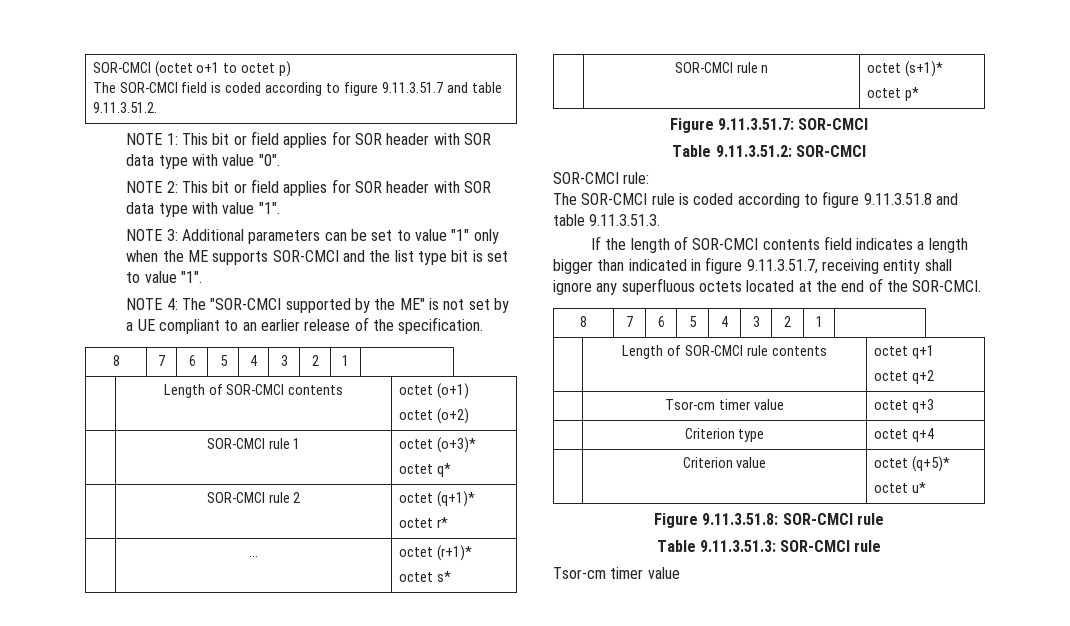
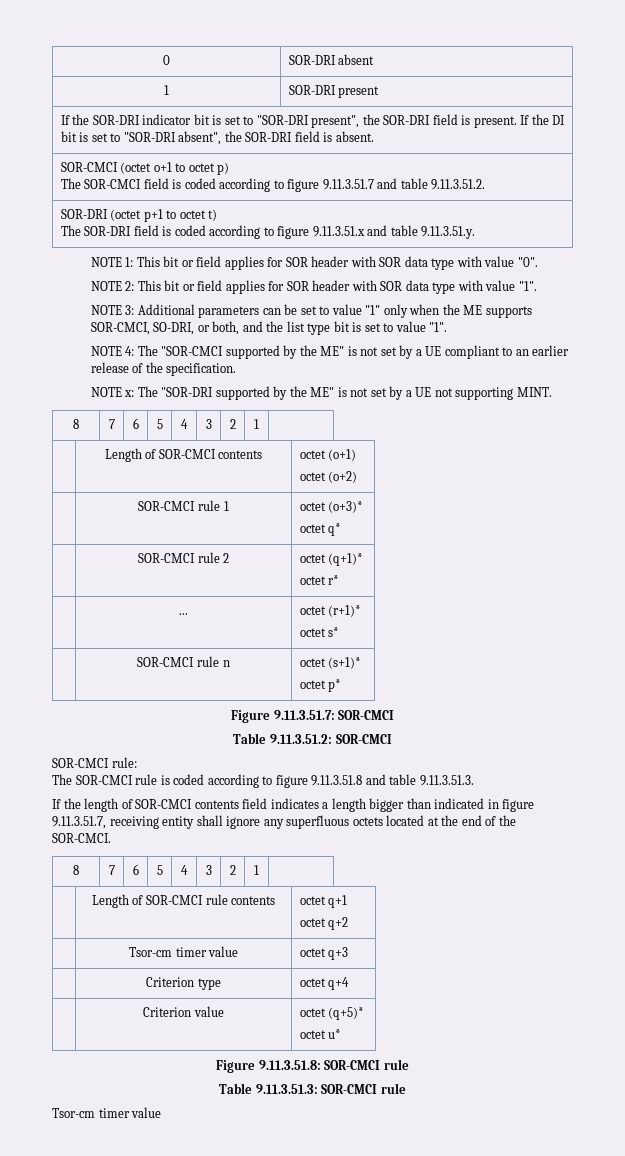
(92, 67) none -> [163,55,170,65] [288,54,375,65] [164,85,169,95] [288,85,380,98] [60,114,566,128] [60,131,374,145] 0 | SOR-DRI absent // 1 | SOR-DRI present // If the SOR-DRI indicator bit is set to "SOR-DRI present", the SOR-DRI field is present. If the DI bit is set to "SOR-DRI absent", the SOR-DRI field is absent. //
(157, 107) none -> [60,209,218,222] [60,225,476,239] // SOR-DRI (octet p+1 to octet t) // The SOR-DRI field is coded according to figure 9.11.3.51.x and table 9.11.3.51.y.
[272,250,339,262] SOR-CMCI -> [90,321,240,335] SOR-CMCI, SO-DRI, or both,
(484, 325) none -> [90,386,552,400] // NOTE x: The "SOR-DRI supported by the ME" is not set by a UE not supporting MINT.

